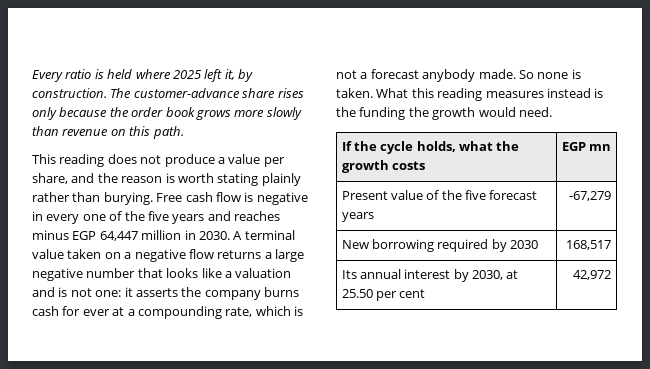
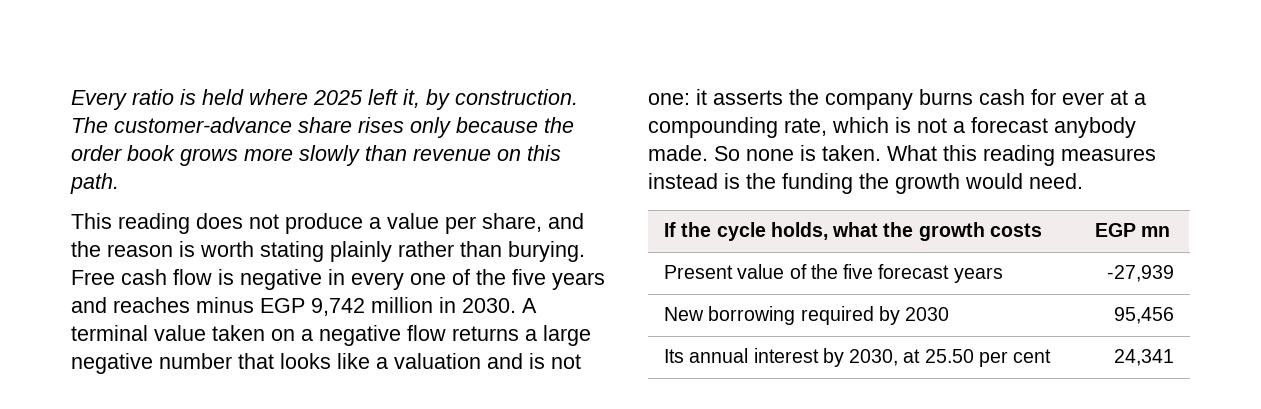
[99,231,138,241] 64,447 -> [311,298,365,316] 9,742
[569,191,612,201] -67,279 -> [1106,265,1174,282] -27,939
[566,240,612,250] 168,517 -> [1113,307,1174,324] 95,456
[573,270,612,280] 42,972 -> [1113,349,1174,366] 24,341

